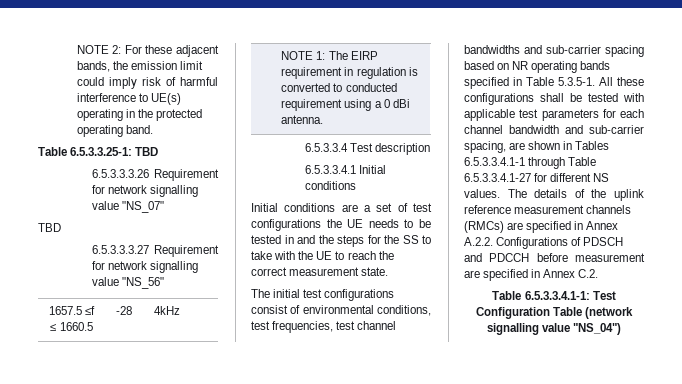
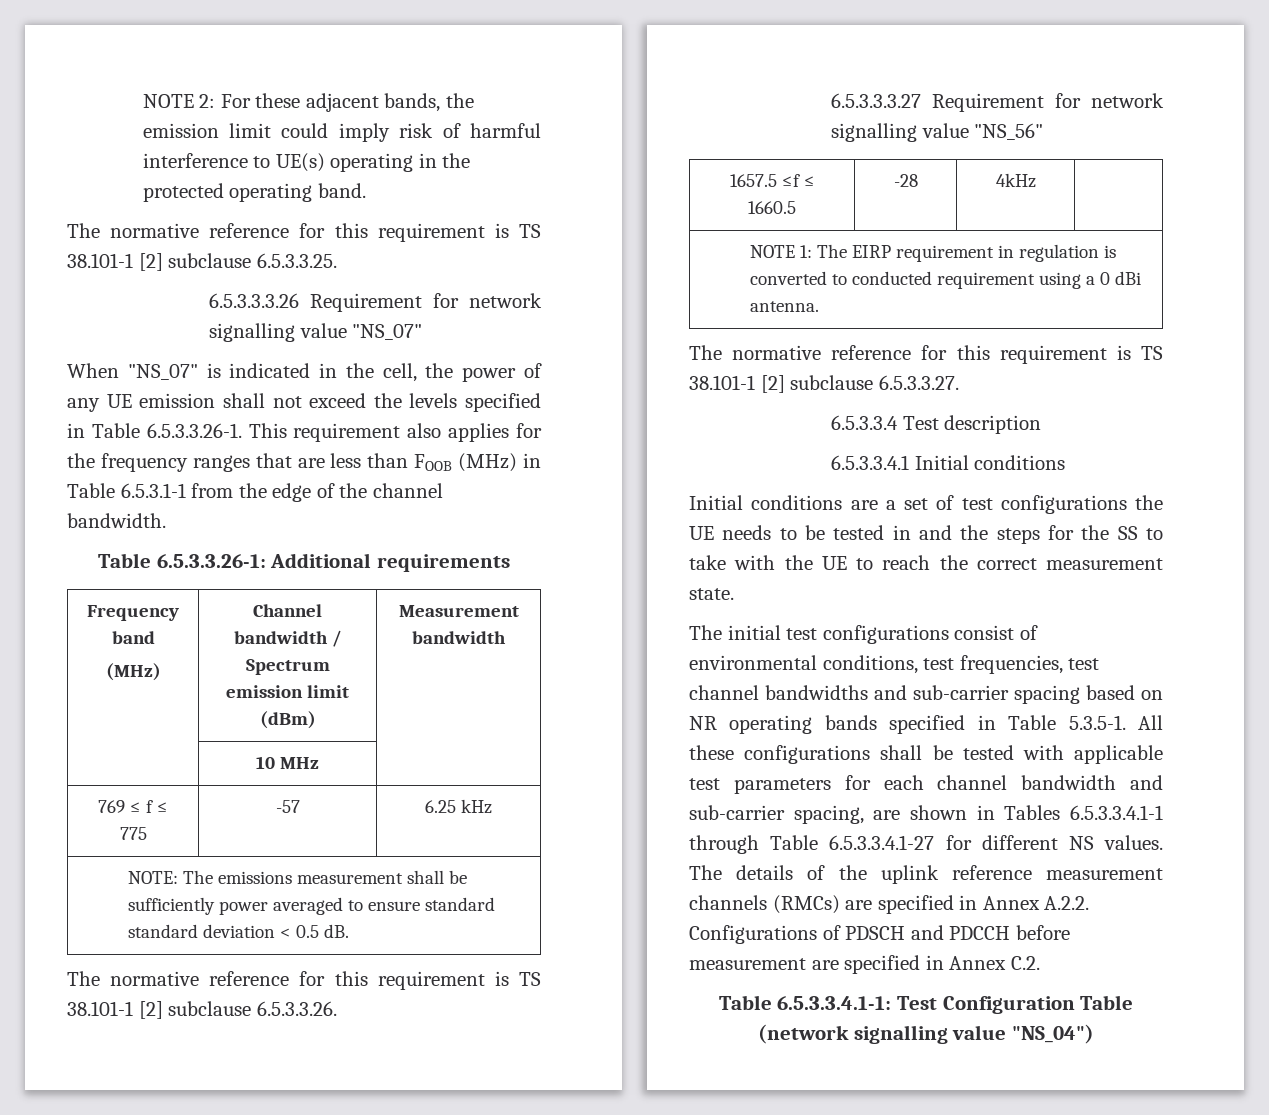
[38,147,159,156] Table 6.5.3.3.25-1: TBD -> [67,223,542,242] [67,253,337,271] The normative reference for this requirement is TS 38.101-1 [2] subclause 6.5.3.3.25.
[38,223,61,232] TBD -> [67,363,542,382] [67,393,541,412] [67,423,542,442] [67,453,542,472] [67,483,443,502] [67,513,166,528] [98,553,510,572] [87,605,179,621] [111,631,155,644] [105,663,161,681] [253,604,322,617] [233,630,342,647] [245,659,330,675] [226,685,349,698] [259,711,316,729] [398,605,519,617] [412,631,506,644] [256,756,319,769] [98,800,168,813] [119,827,147,840] [275,800,300,813] [425,799,492,814] [127,870,467,884] [127,897,495,915] [127,924,349,938] [67,971,542,990] [67,1001,337,1019] When "NS_07" is indicated in the cell, the power of any UE emission shall not exceed the levels specified in Table 6.5.3.3.26-1. This requirement also applies for the frequency ranges that are less than FOOB (MHz) in Table 6.5.3.1-1 from the edge of the channel bandwidth. // Table 6.5.3.3.26-1: Additional requirements // Frequency band // (MHz) | Channel bandwidth / Spectrum emission limit (dBm) | Measurement bandwidth // | 10 MHz | // 769 ≤ f ≤ 775 | -57 | 6.25 kHz // NOTE: The emissions measurement shall be sufficiently power averaged to ensure standard standard deviation < 0.5 dB. // The normative reference for this requirement is TS 38.101-1 [2] subclause 6.5.3.3.26.
(324, 119) none -> [689,345,1163,364] [689,375,959,393] // The normative reference for this requirement is TS 38.101-1 [2] subclause 6.5.3.3.27.

